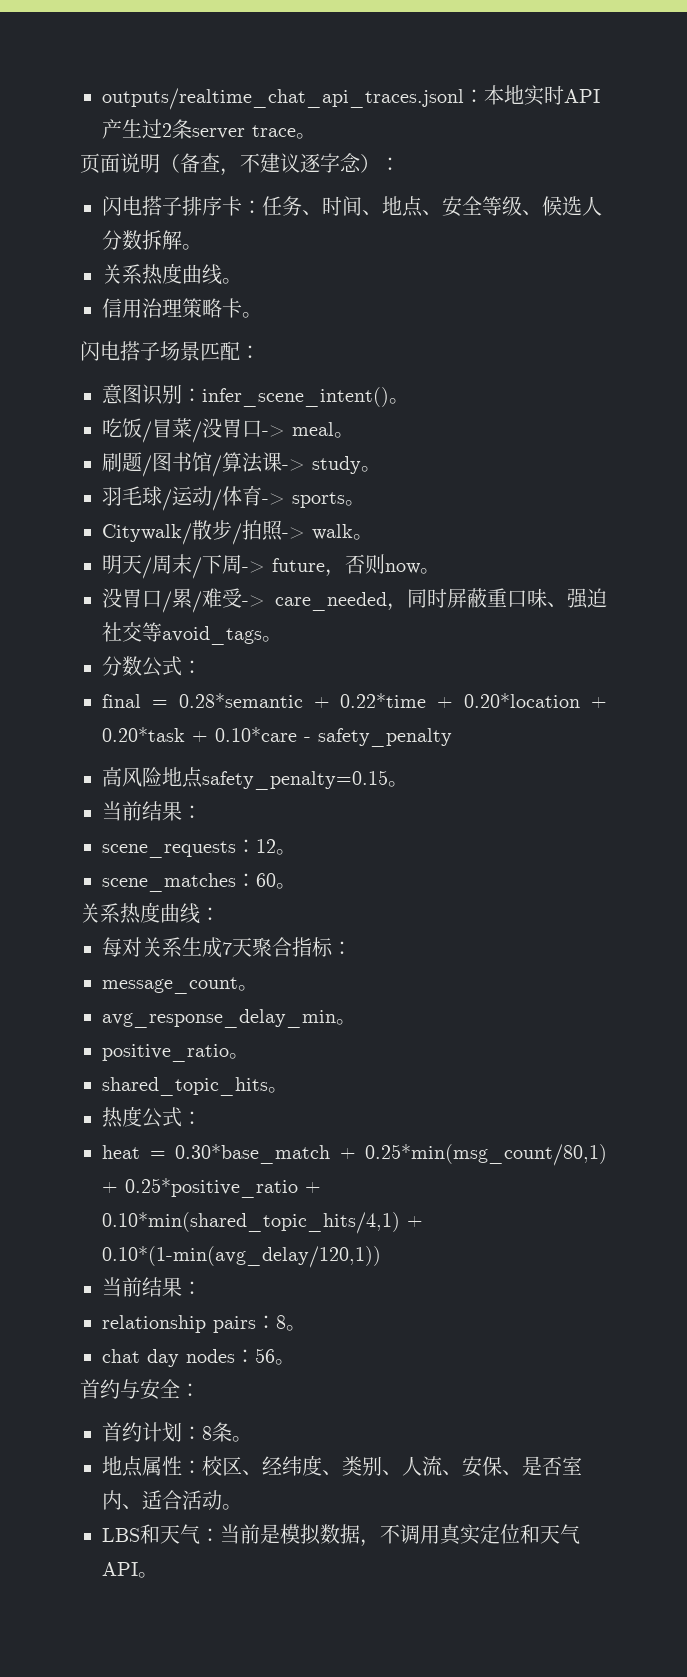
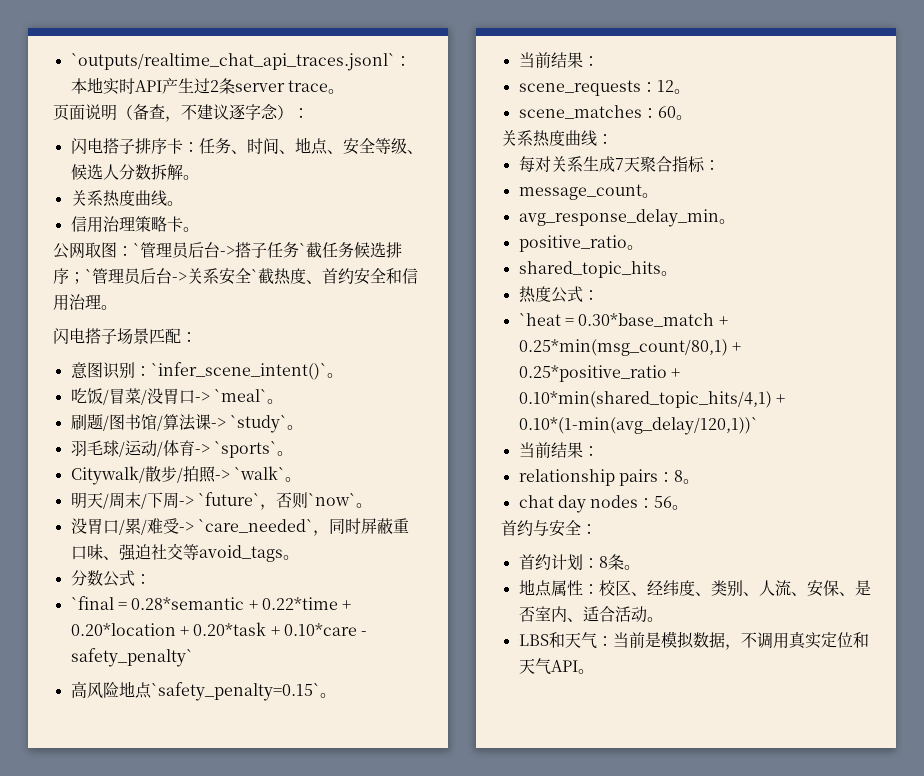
[102,88,464,110] outputs/realtime_chat_api_traces.jsonl -> [70,53,395,71] `outputs/realtime_chat_api_traces.jsonl`
(262, 315) none -> [53,242,402,259] [53,268,418,285] [53,294,117,311] // 公网取图：`管理员后台->搭子任务`截任务候选排序；`管理员后台->关系安全`截热度、首约安全和信用治理。
[202,387,389,407] infer_scene_intent() -> [150,362,327,380] `infer_scene_intent()`
[292,422,334,436] meal -> [213,389,267,402] `meal`
[312,456,361,474] study -> [229,415,287,433] `study`
[292,492,345,508] sports -> [213,441,277,458] `sports`
[312,524,353,540] walk -> [233,466,285,480] `walk`
[272,554,421,577] future，否则now -> [197,492,356,510] `future`，否则`now`
[275,592,387,611] care_needed -> [197,519,313,533] `care_needed`
[102,694,141,708] final -> [70,596,114,610] `final
[318,728,452,747] safety_penalty -> [70,648,193,667] safety_penalty`
[202,770,388,790] safety_penalty=0.15 -> [150,682,320,701] `safety_penalty=0.15`
[102,1145,140,1159] heat -> [518,313,561,326] `heat
[102,1246,381,1268] 0.10*(1-min(avg_delay/120,1)) -> [518,417,758,435] 0.10*(1-min(avg_delay/120,1))`

